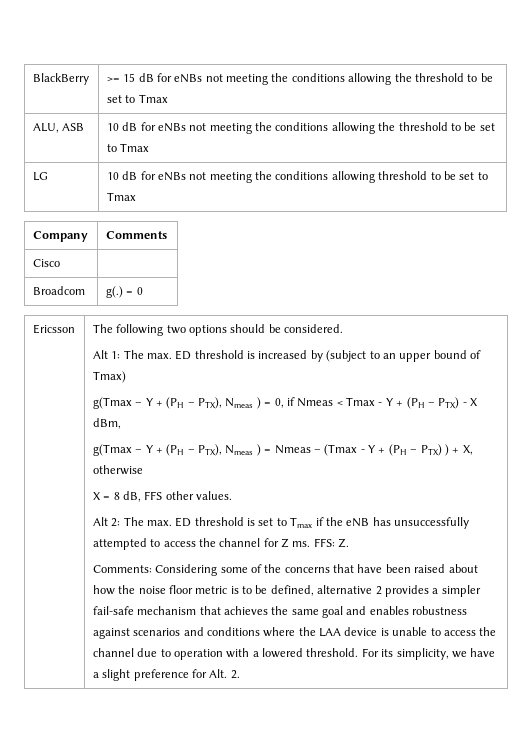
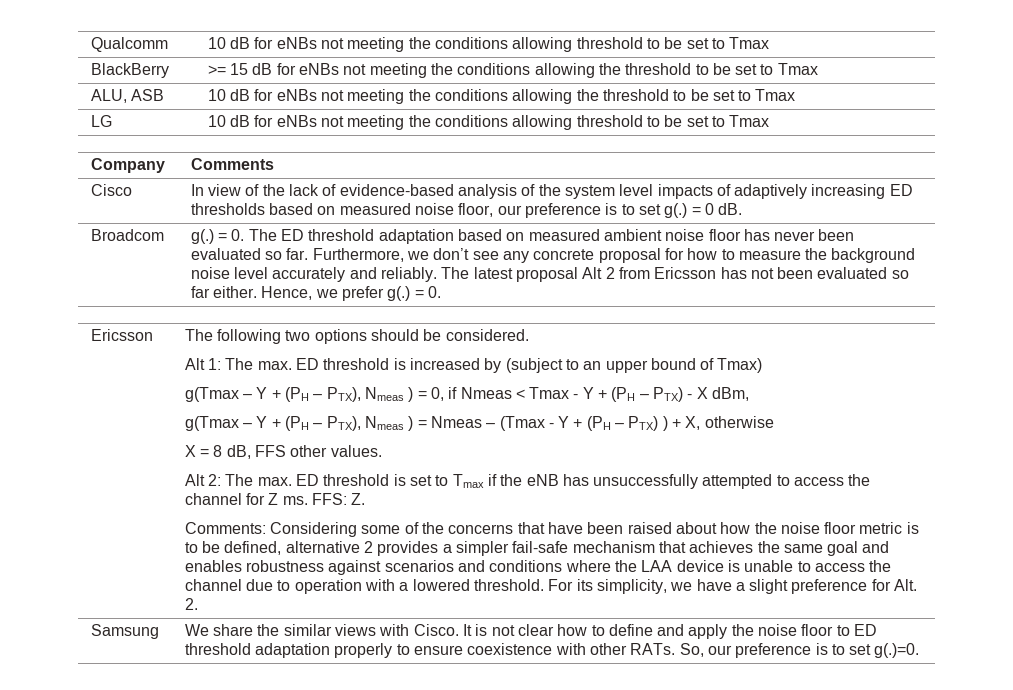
(32, 79) none -> [90,37,168,52] [207,37,770,52] Qualcomm | 10 dB for eNBs not meeting the conditions allowing threshold to be set to Tmax //
[32,286,85,295] [105,286,143,298] // Broadcom | g(.) = 0 -> [190,184,913,199] [190,203,743,218] [90,229,164,241] [190,229,855,244] [190,248,916,263] [190,267,909,282] [190,286,441,301] In view of the lack of evidence-based analysis of the system level impacts of adaptively increasing ED thresholds based on measured noise floor, our preference is to set g(.) = 0 dB. // Broadcom | g(.) = 0. The ED threshold adaptation based on measured ambient noise floor has never been evaluated so far. Furthermore, we don’t see any concrete proposal for how to measure the background noise level accurately and reliably. The latest proposal Alt 2 from Ericsson has not been evaluated so far either. Hence, we prefer g(.) = 0.
(240, 674) none -> [90,624,159,639] [184,624,878,639] [184,643,920,658] // Samsung | We share the similar views with Cisco. It is not clear how to define and apply the noise floor to ED threshold adaptation properly to ensure coexistence with other RATs. So, our preference is to set g(.)=0.

